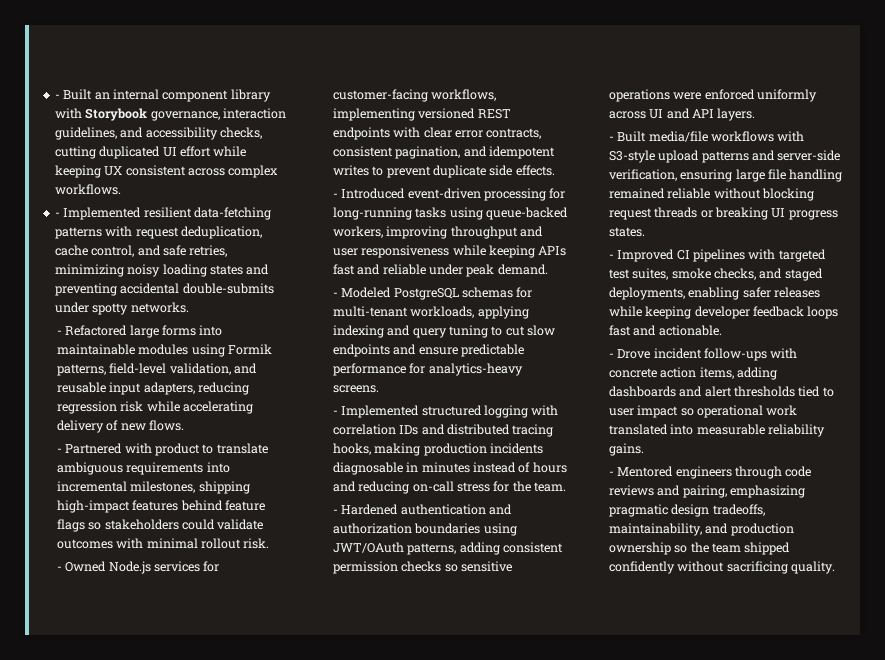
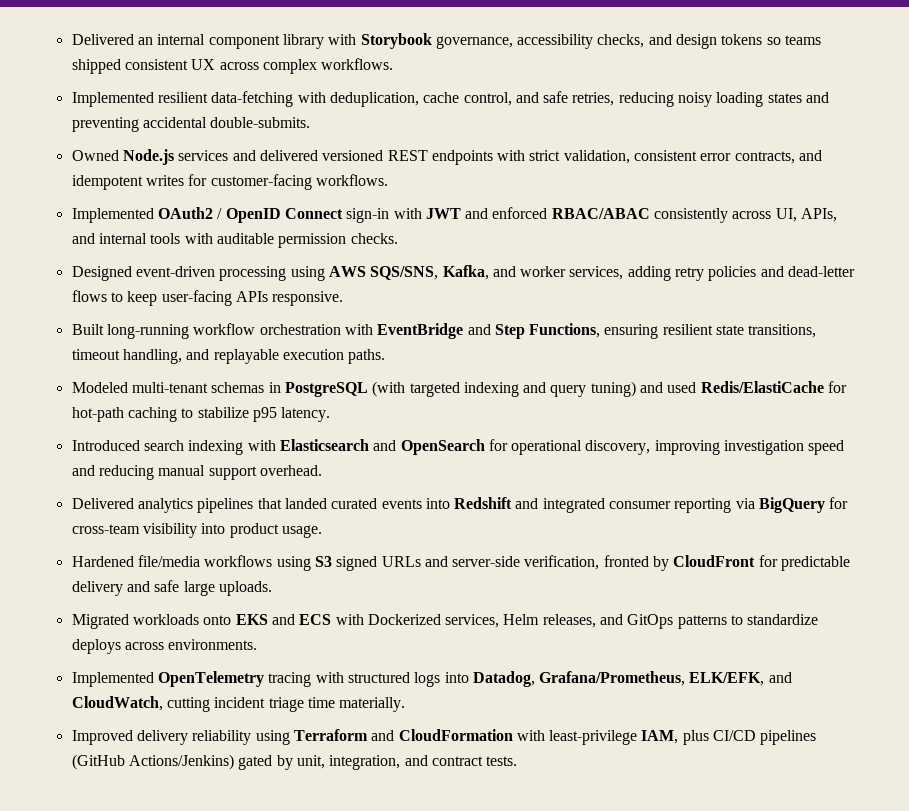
[54,89,93,100] - Built -> [71,34,134,45] Delivered
[222,108,286,119] [54,127,262,140] [54,146,247,159] [54,165,186,178] interaction guidelines, and accessibility checks, cutting duplicated UI effort while keeping UX consistent -> [517,34,822,49] [71,59,216,74] accessibility checks, and design tokens so teams shipped consistent UX
[54,212,60,217] - -> (394, 64) none
[54,226,179,239] patterns with request -> [297,92,326,103] with
[54,264,124,277] minimizing -> [618,92,674,107] reducing
[182,283,274,294] [54,302,189,315] [56,325,223,338] [56,344,273,357] [56,363,258,376] [56,382,250,395] [56,401,254,414] [56,420,185,433] [56,443,268,456] [56,462,230,475] [56,481,250,494] [56,500,266,513] [56,519,264,532] [56,538,270,549] [56,561,220,574] [332,89,497,102] [332,108,511,121] [332,127,542,140] [332,146,556,159] [332,165,555,178] [332,188,566,201] [332,207,569,220] [332,226,544,239] [332,245,567,258] [332,264,548,277] [332,287,533,300] [332,306,529,319] [332,325,556,338] [332,344,525,357] [332,363,523,376] [332,385,379,393] [332,405,559,418] [332,424,554,437] [332,443,544,456] [332,462,567,475] [332,481,567,494] [332,504,513,515] [332,523,517,536] [332,542,564,555] [332,561,513,574] [608,89,818,102] [608,108,756,121] [608,131,805,142] [608,150,841,163] [608,169,843,182] [608,188,815,201] [608,207,838,220] [608,227,645,237] [608,249,826,262] [608,268,823,281] [608,287,821,300] [608,306,839,319] [608,325,722,336] [608,348,798,361] [608,367,778,380] [608,386,834,397] [608,405,798,418] [608,424,826,437] [608,443,644,456] [608,466,812,479] [608,485,806,498] [608,504,765,517] [608,523,794,536] [608,542,791,555] [608,561,836,574] double-submits under spotty networks. // - Refactored large forms into maintainable modules using Formik patterns, field-level validation, and reusable input adapters, reducing regression risk while accelerating delivery of new flows. // - Partnered with product to translate ambiguous requirements into incremental milestones, shipping high-impact features behind feature flags so stakeholders could validate outcomes with minimal rollout risk. // - Owned Node.js services for customer-facing workflows, implementing versioned REST endpoints with clear error contracts, consistent pagination, and idempotent writes to prevent duplicate side effects. // - Introduced event-driven processing for long-running tasks using queue-backed workers, improving throughput and user responsiveness while keeping APIs fast and reliable under peak demand. // - Modeled PostgreSQL schemas for multi-tenant workloads, applying indexing and query tuning to cut slow endpoints and ensure predictable performance for analytics-heavy screens. // - Implemented structured logging with correlation IDs and distributed tracing hooks, making production incidents diagnosable in minutes instead of hours and reducing on-call stress for the team. // - Hardened authentication and authorization boundaries using JWT/OAuth patterns, adding consistent permission checks so sensitive operations were enforced uniformly across UI and API layers. // - Built media/file workflows with S3-style upload patterns and server-side verification, ensuring large file handling remained reliable without blocking request threads or breaking UI progress states. // - Improved CI pipelines with targeted test suites, smoke checks, and staged deployments, enabling safer releases while keeping developer feedback loops fast and actionable. // - Drove incident follow-ups with concrete action items, adding dashboards and alert thresholds tied to user impact so operational work translated into measurable reliability gains. // - Mentored engineers through code reviews and pairing, emphasizing pragmatic design tradeoffs, maintainability, and production ownership so the team shipped confidently without sacrificing quality. -> [210,117,311,128] [71,149,823,165] [71,174,388,190] [71,207,838,223] [71,233,398,248] [71,265,856,281] [71,290,344,306] [71,323,817,339] [71,349,386,364] [71,381,848,397] [71,407,331,422] [71,439,845,455] [71,465,322,480] [71,497,849,513] [71,523,322,538] [71,555,851,571] [71,580,272,596] [71,614,819,629] [71,639,258,654] [71,671,792,687] [71,696,406,712] [71,729,817,745] [71,754,518,770] double-submits. // Owned Node.js services and delivered versioned REST endpoints with strict validation, consistent error contracts, and idempotent writes for customer-facing workflows. // Implemented OAuth2 / OpenID Connect sign-in with JWT and enforced RBAC/ABAC consistently across UI, APIs, and internal tools with auditable permission checks. // Designed event-driven processing using AWS SQS/SNS, Kafka, and worker services, adding retry policies and dead-letter flows to keep user-facing APIs responsive. // Built long-running workflow orchestration with EventBridge and Step Functions, ensuring resilient state transitions, timeout handling, and replayable execution paths. // Modeled multi-tenant schemas in PostgreSQL (with targeted indexing and query tuning) and used Redis/ElastiCache for hot-path caching to stabilize p95 latency. // Introduced search indexing with Elasticsearch and OpenSearch for operational discovery, improving investigation speed and reducing manual support overhead. // Delivered analytics pipelines that landed curated events into Redshift and integrated consumer reporting via BigQuery for cross-team visibility into product usage. // Hardened file/media workflows using S3 signed URLs and server-side verification, fronted by CloudFront for predictable delivery and safe large uploads. // Migrated workloads onto EKS and ECS with Dockerized services, Helm releases, and GitOps patterns to standardize deploys across environments. // Implemented OpenTelemetry tracing with structured logs into Datadog, Grafana/Prometheus, ELK/EFK, and CloudWatch, cutting incident triage time materially. // Improved delivery reliability using Terraform and CloudFormation with least-privilege IAM, plus CI/CD pipelines (GitHub Actions/Jenkins) gated by unit, integration, and contract tests.

